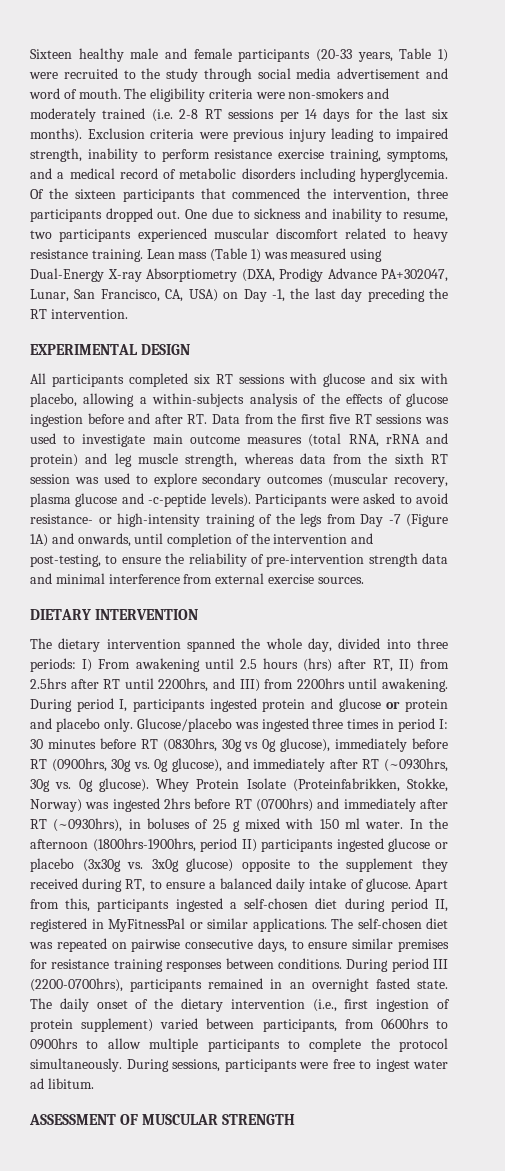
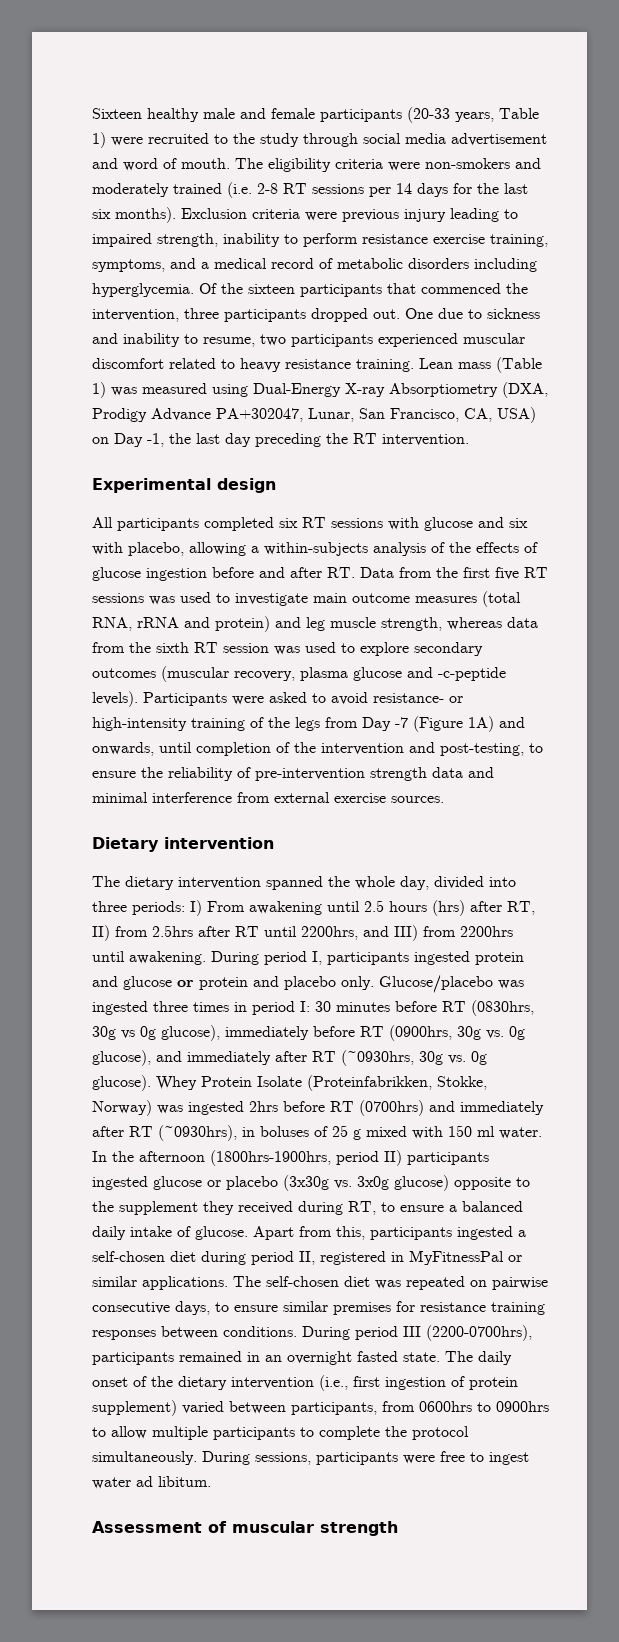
[30,344,190,355] EXPERIMENTAL DESIGN -> [92,478,276,493] Experimental design
[30,609,198,620] DIETARY INTERVENTION -> [92,837,274,852] Dietary intervention
[29,1114,295,1125] ASSESSMENT OF MUSCULAR STRENGTH -> [92,1521,398,1536] Assessment of muscular strength

